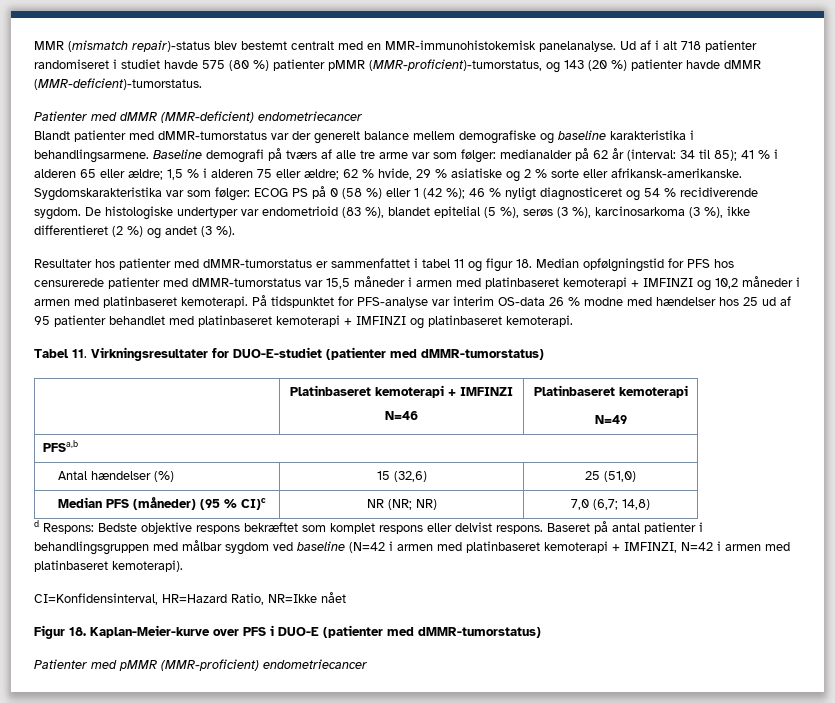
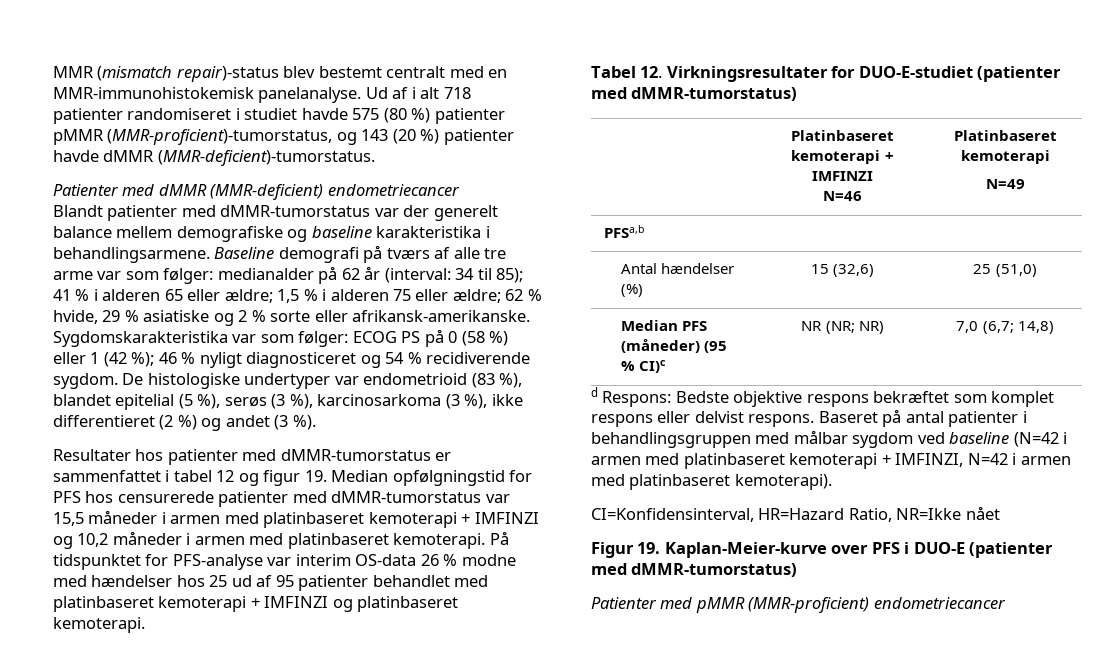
[454,259,464,268] 11 -> [216,470,235,482] 12
[516,259,532,268] 18. -> [304,470,327,482] 19.
[72,349,87,358] 11. -> [640,66,663,78] 12.
[69,627,86,636] 18. -> [637,542,661,554] 19.

